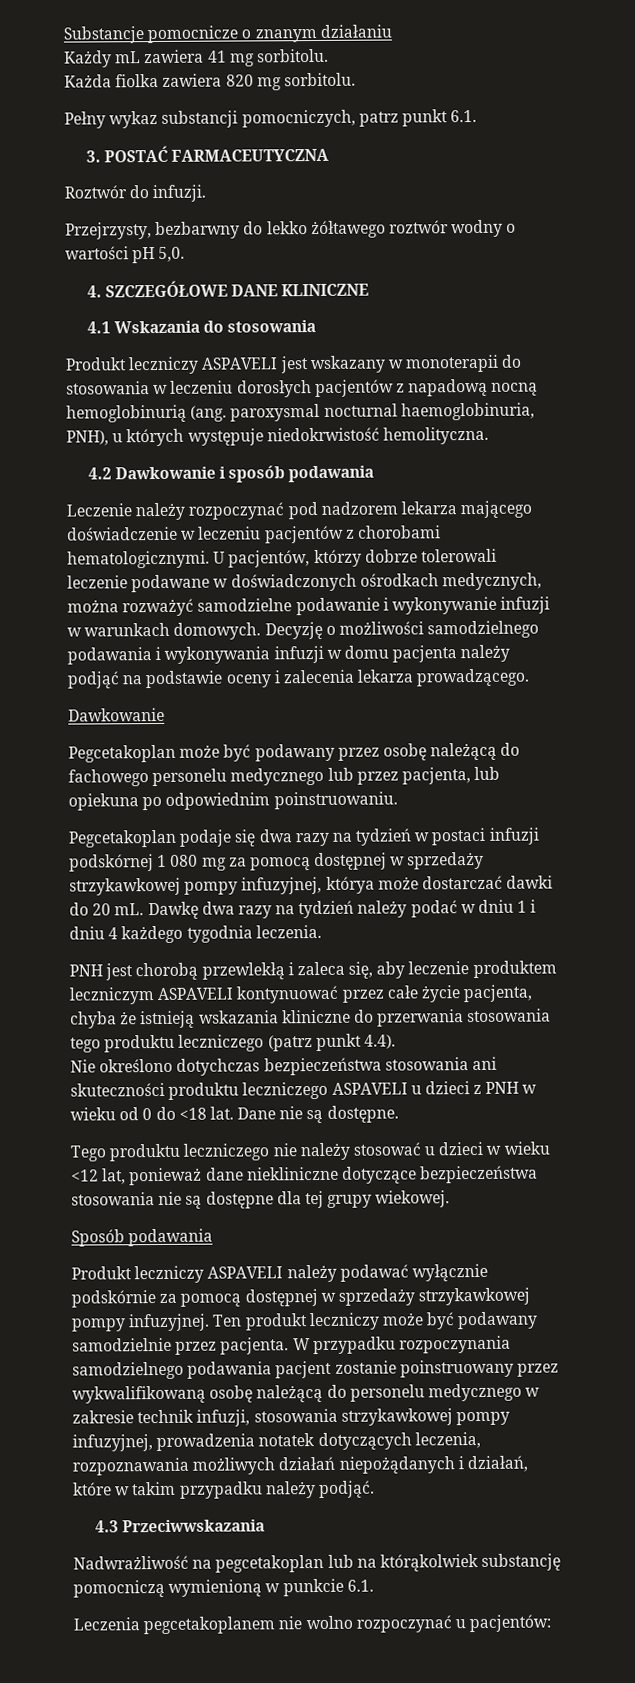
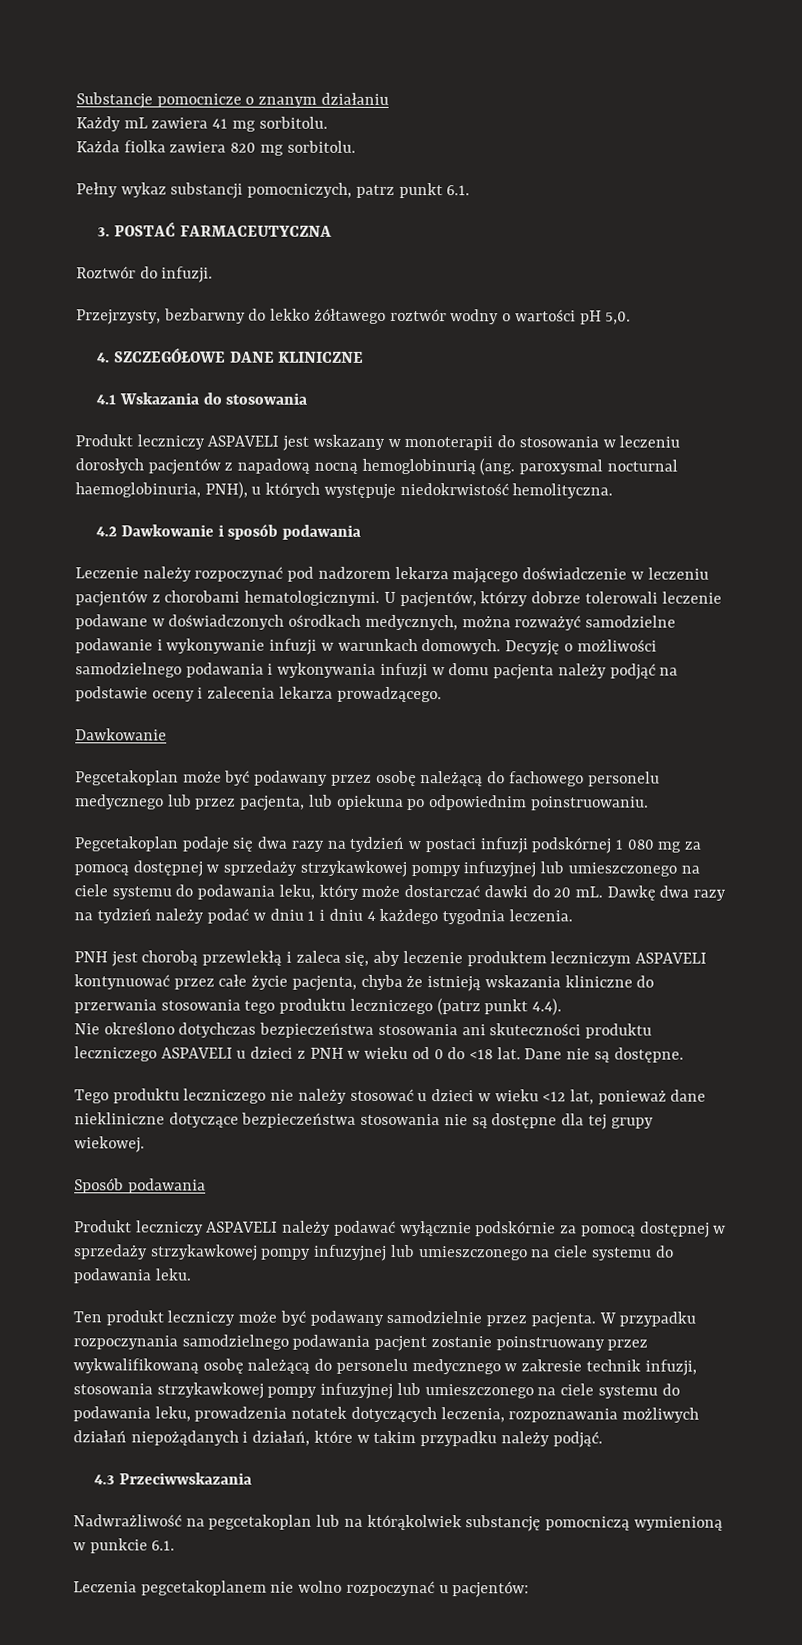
[241,876,375,895] infuzyjnej, którya -> [463,861,700,878] [74,884,359,900] infuzyjnej lub umieszczonego na ciele systemu do podawania leku, który
[128,1313,211,1332] infuzyjnej. -> [314,1244,674,1261] [73,1268,191,1284] infuzyjnej lub umieszczonego na ciele systemu do podawania leku. //
[72,1434,153,1452] infuzyjnej, -> [320,1382,680,1399] [73,1406,191,1422] infuzyjnej lub umieszczonego na ciele systemu do podawania leku,

